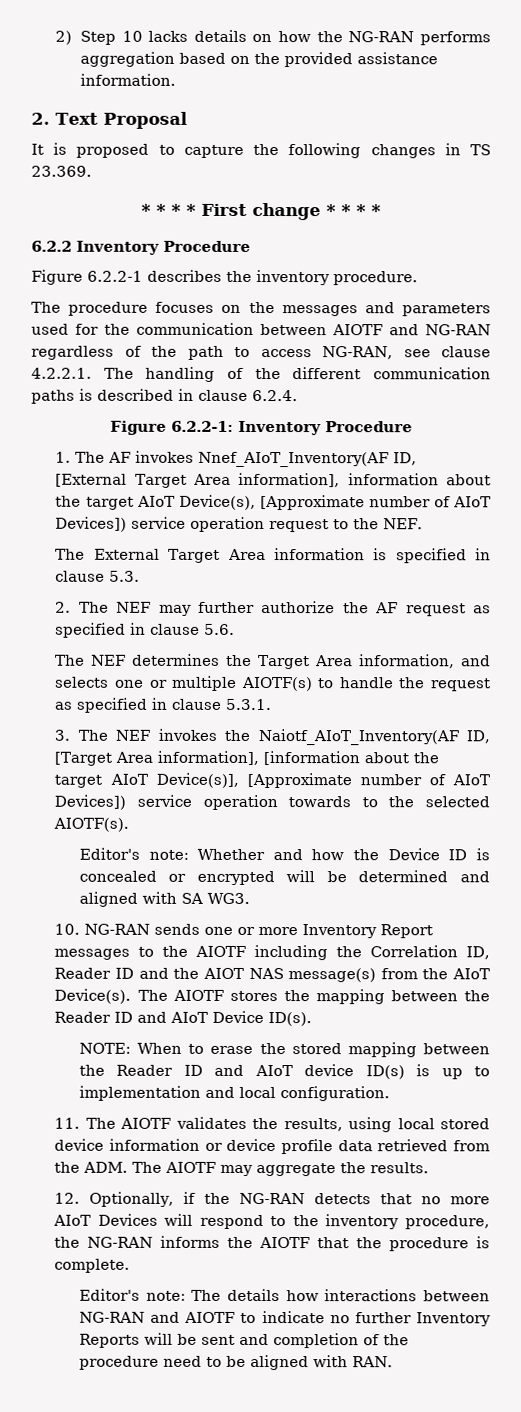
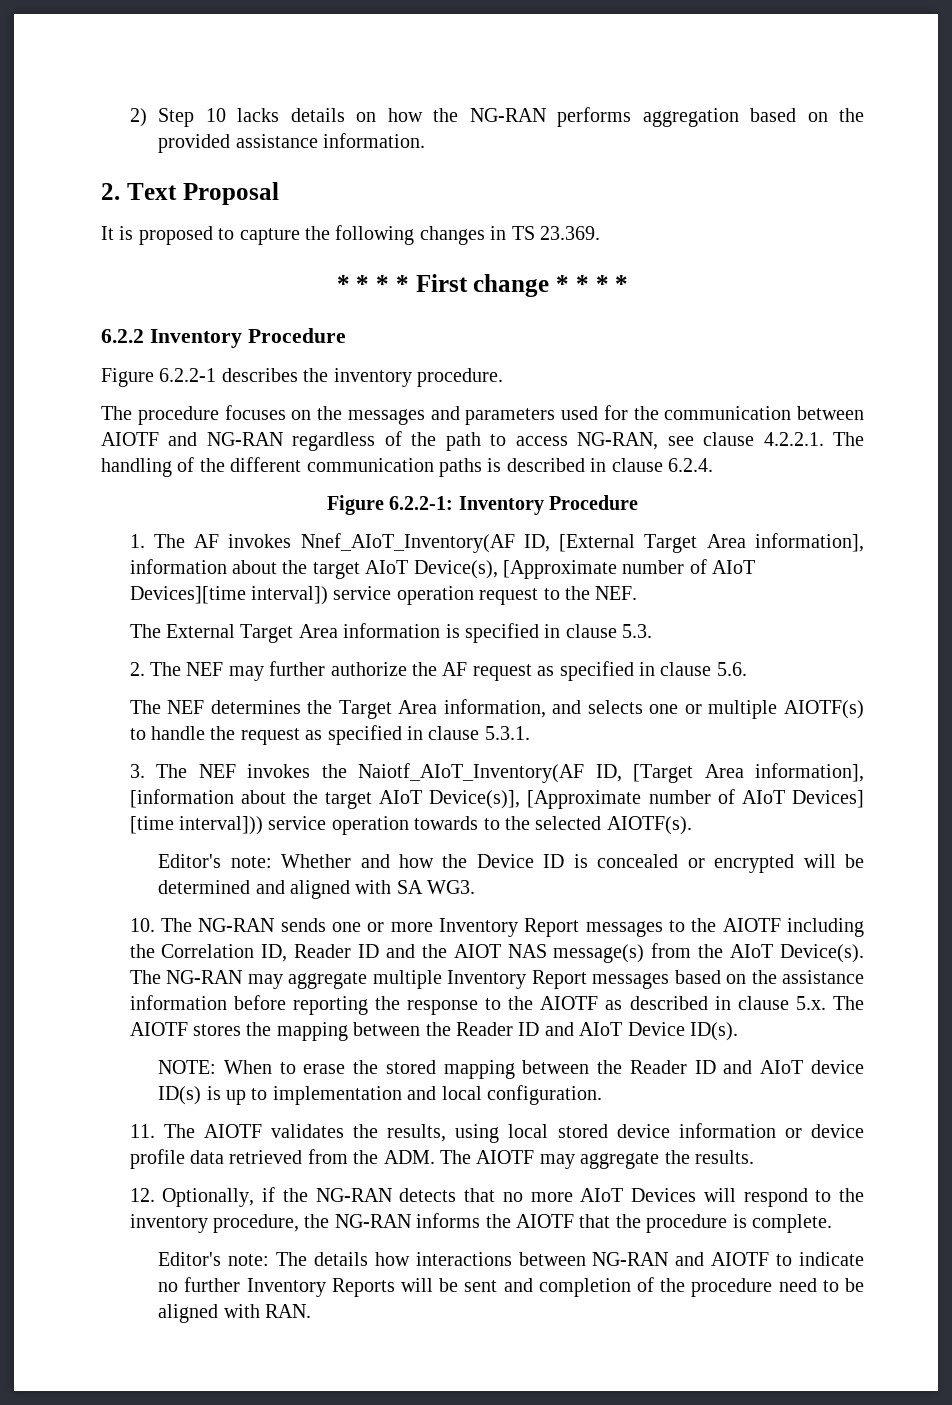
[55,516,128,532] Devices]) -> [129,586,328,605] Devices][time interval])
[54,794,127,810] Devices]) -> [792,790,865,808] [129,816,263,835] Devices] [time interval]))
(81, 929) none -> [160,918,192,932] The
(168, 995) none -> [166,970,865,989] [129,995,864,1015] NG-RAN may aggregate multiple Inventory Report messages based on the assistance information before reporting the response to the AIOTF as described in clause 5.x. The

